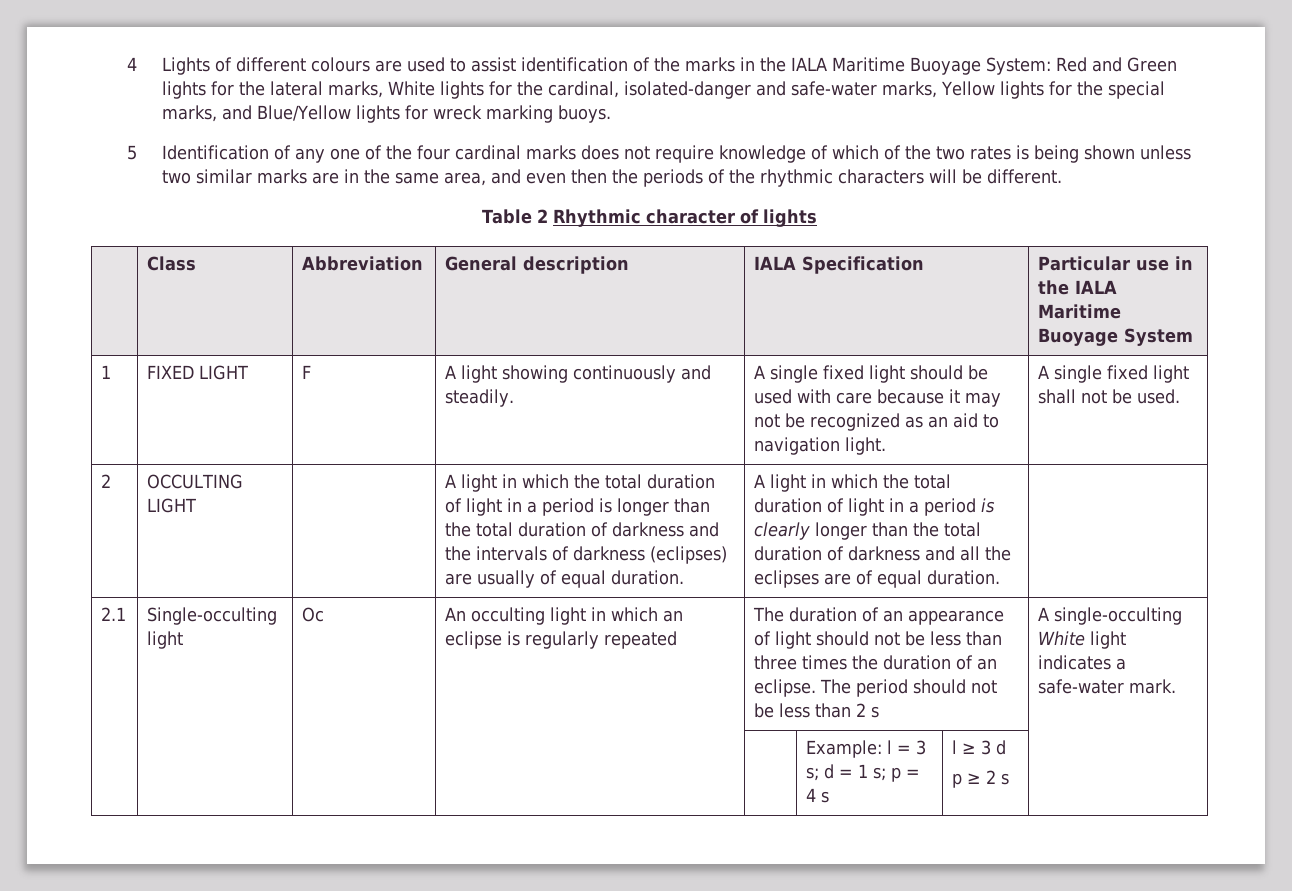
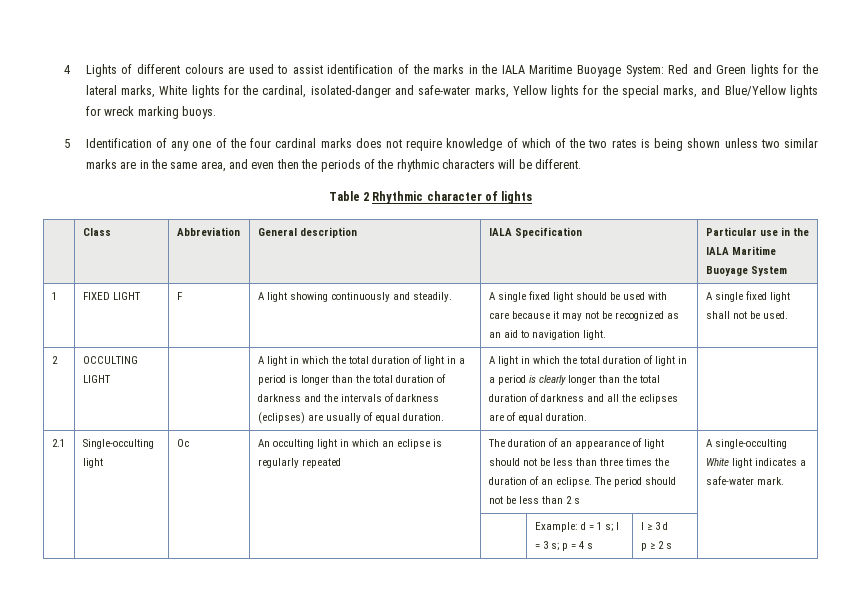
[887,740,927,755] [806,764,869,781] l = 3 s; d = 1 -> [580,522,619,532] [534,541,548,549] d = 1 s; l = 3

